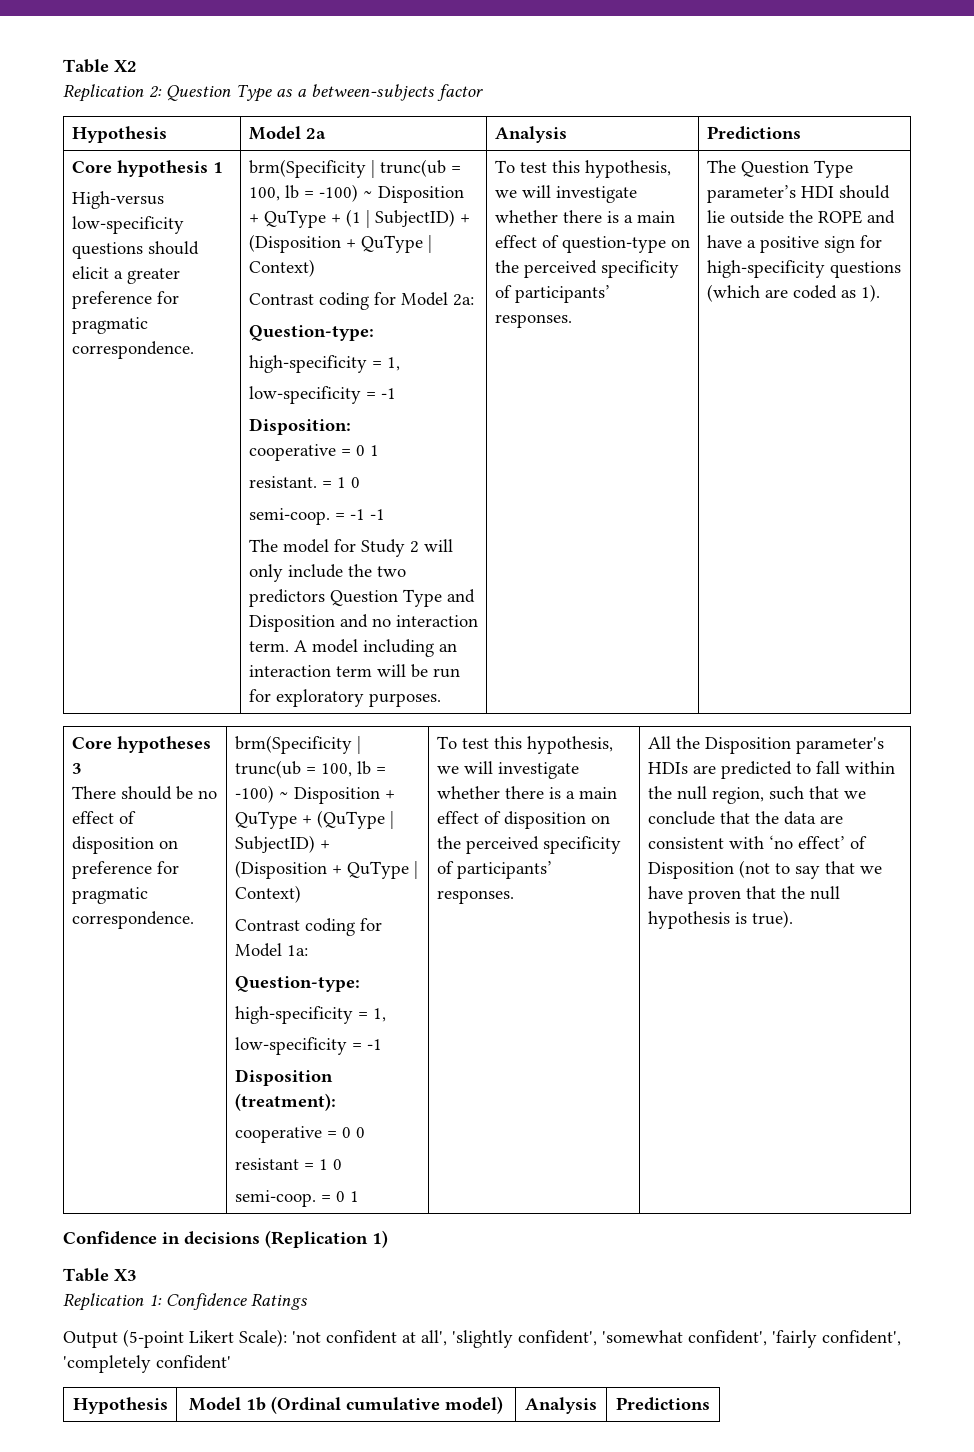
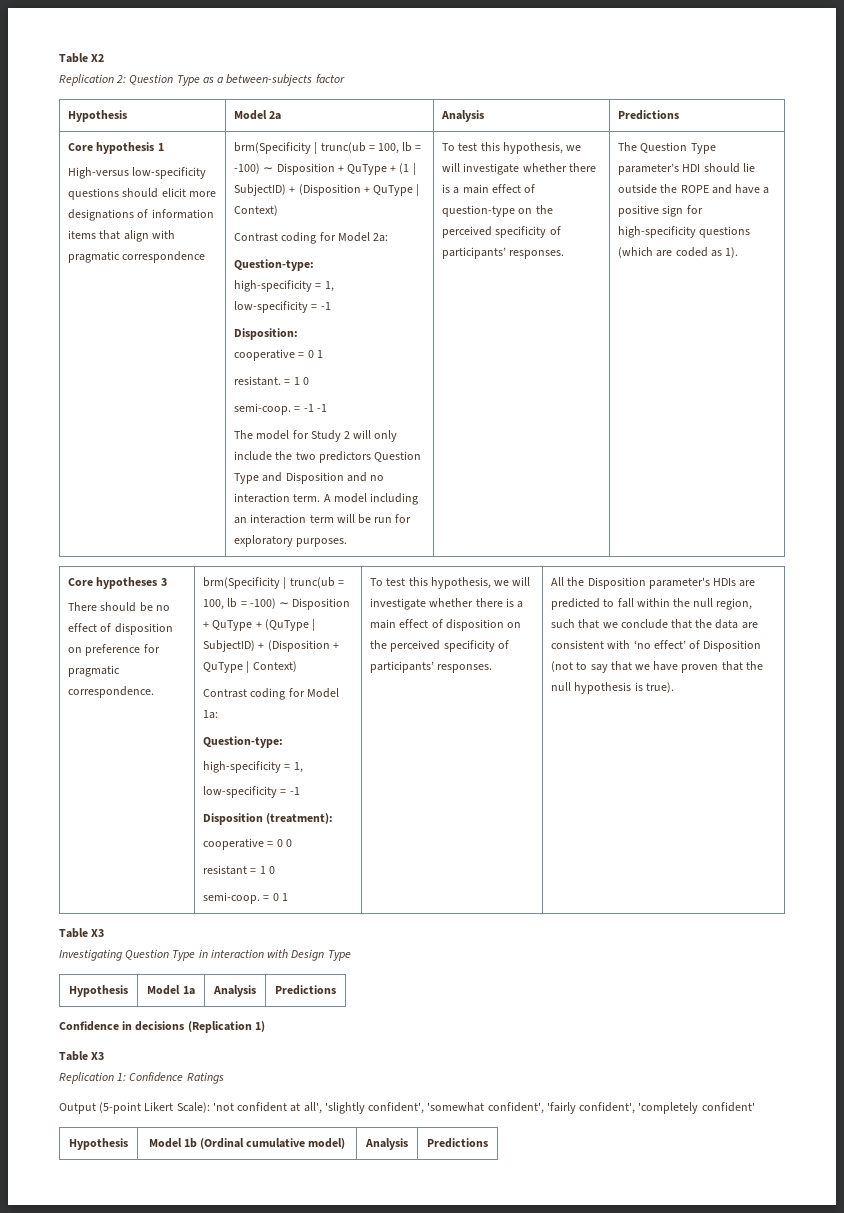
[113,268,180,284] [71,291,179,309] [71,317,148,334] [71,341,194,359] a greater preference for pragmatic correspondence. -> [188,191,216,197] [68,209,214,221] [68,230,175,242] [68,251,206,263] more designations of information items that align with pragmatic correspondence
(793, 919) none -> [59,928,105,938] [59,949,351,961] [69,985,128,997] [147,985,195,995] [213,985,256,997] [275,985,336,995] // Table X3 // Investigating Question Type in interaction with Design Type // Hypothesis | Model 1a | Analysis | Predictions

